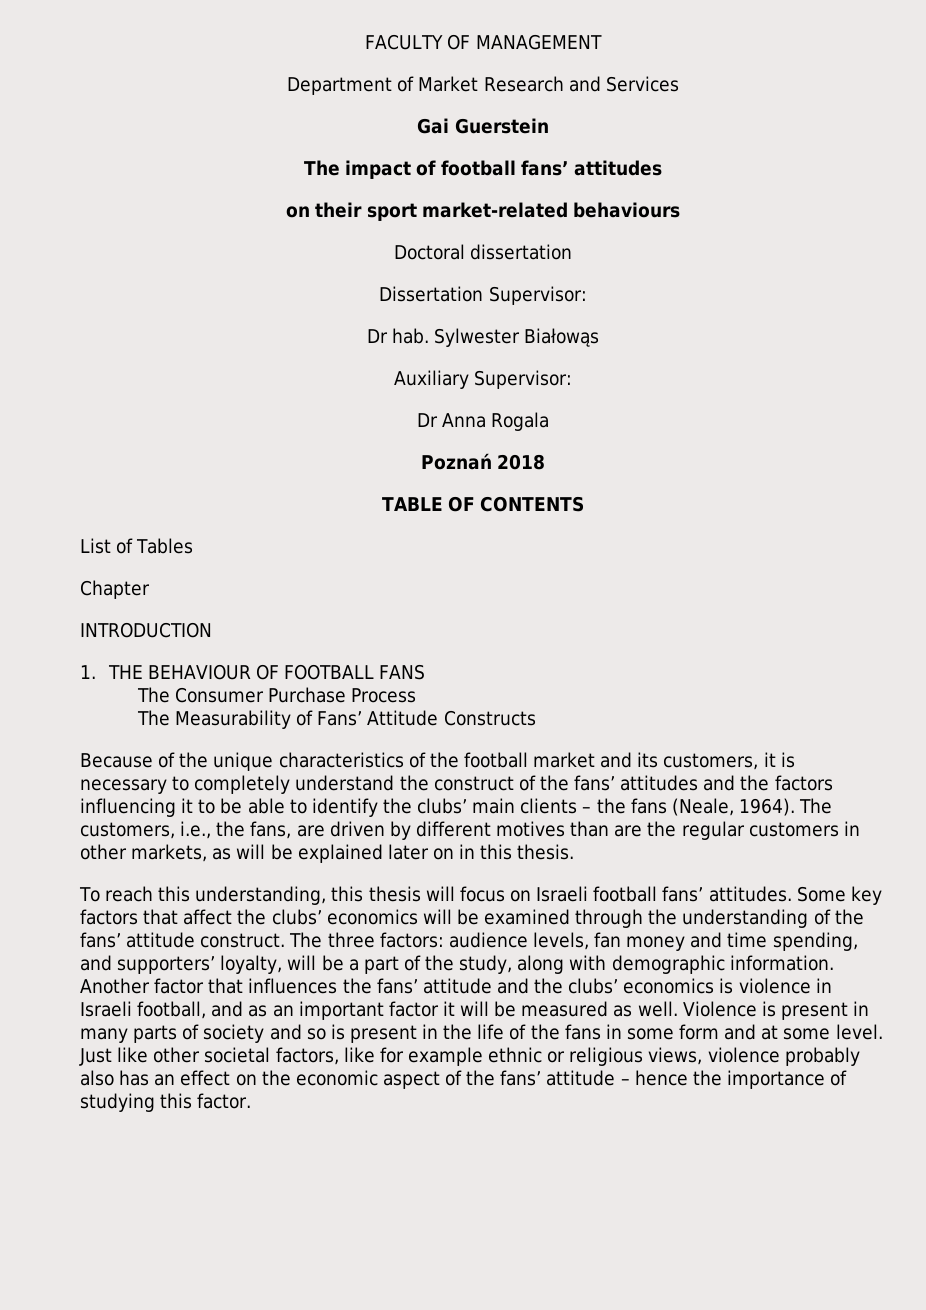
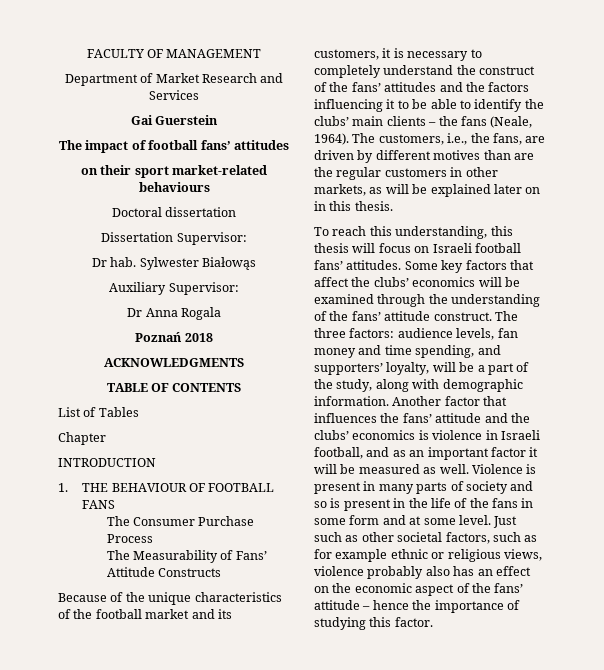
(546, 462) none -> [104,358,244,367] // ACKNOWLEDGMENTS
[117,1047,149,1063] like -> [314,532,359,542] such as
[343,1047,375,1063] like -> [492,532,538,542] such as

